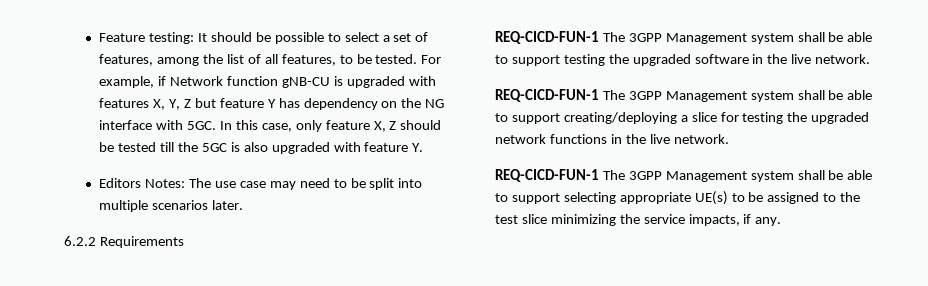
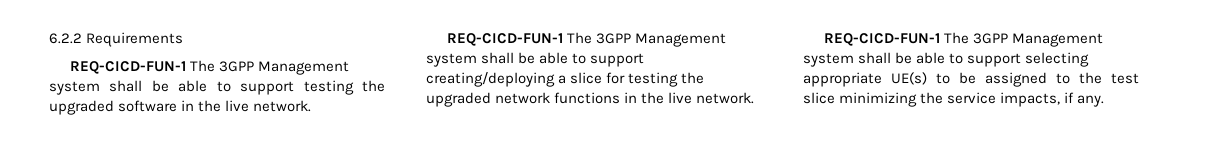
[99,32,429,44] [99,54,442,66] [99,76,436,88] [99,98,445,110] [99,120,442,132] [99,142,424,154] [99,178,423,190] [99,200,244,212] Feature testing: It should be possible to select a set of features, among the list of all features, to be tested. For example, if Network function gNB-CU is upgraded with features X, Y, Z but feature Y has dependency on the NG interface with 5GC. In this case, only feature X, Z should be tested till the 5GC is also upgraded with feature Y. // Editors Notes: The use case may need to be split into multiple scenarios later. // -> (49, 38) none

